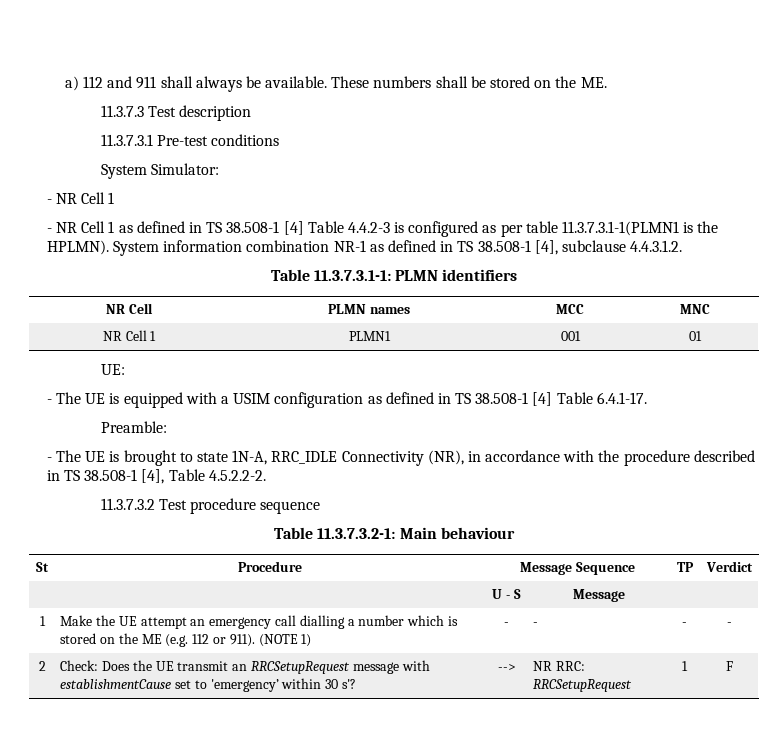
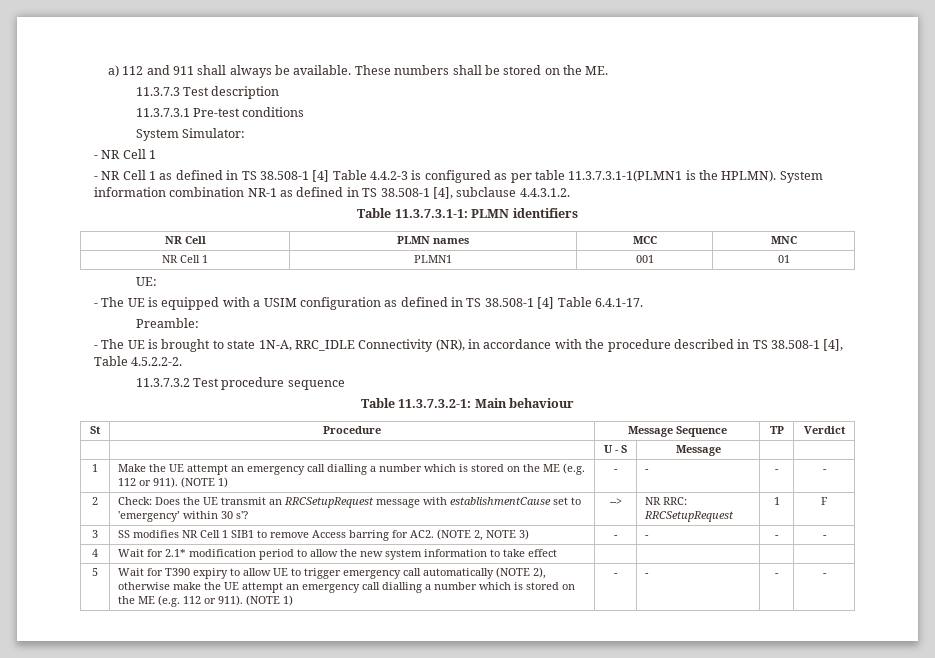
(733, 666) none -> [92,530,98,538] [118,529,530,541] [614,535,618,538] [645,535,650,538] [775,535,779,538] [822,535,827,538] [92,549,98,557] [118,549,558,560] [92,568,98,576] [118,567,547,579] [118,582,576,593] [118,595,294,607] [614,573,618,576] [645,573,650,576] [775,573,779,576] [822,573,827,576] // 3 | SS modifies NR Cell 1 SIB1 to remove Access barring for AC2. (NOTE 2, NOTE 3) | - | - | - | - // 4 | Wait for 2.1* modification period to allow the new system information to take effect | | | | // 5 | Wait for T390 expiry to allow UE to trigger emergency call automatically (NOTE 2), otherwise make the UE attempt an emergency call dialling a number which is stored on the ME (e.g. 112 or 911). (NOTE 1) | - | - | - | -

